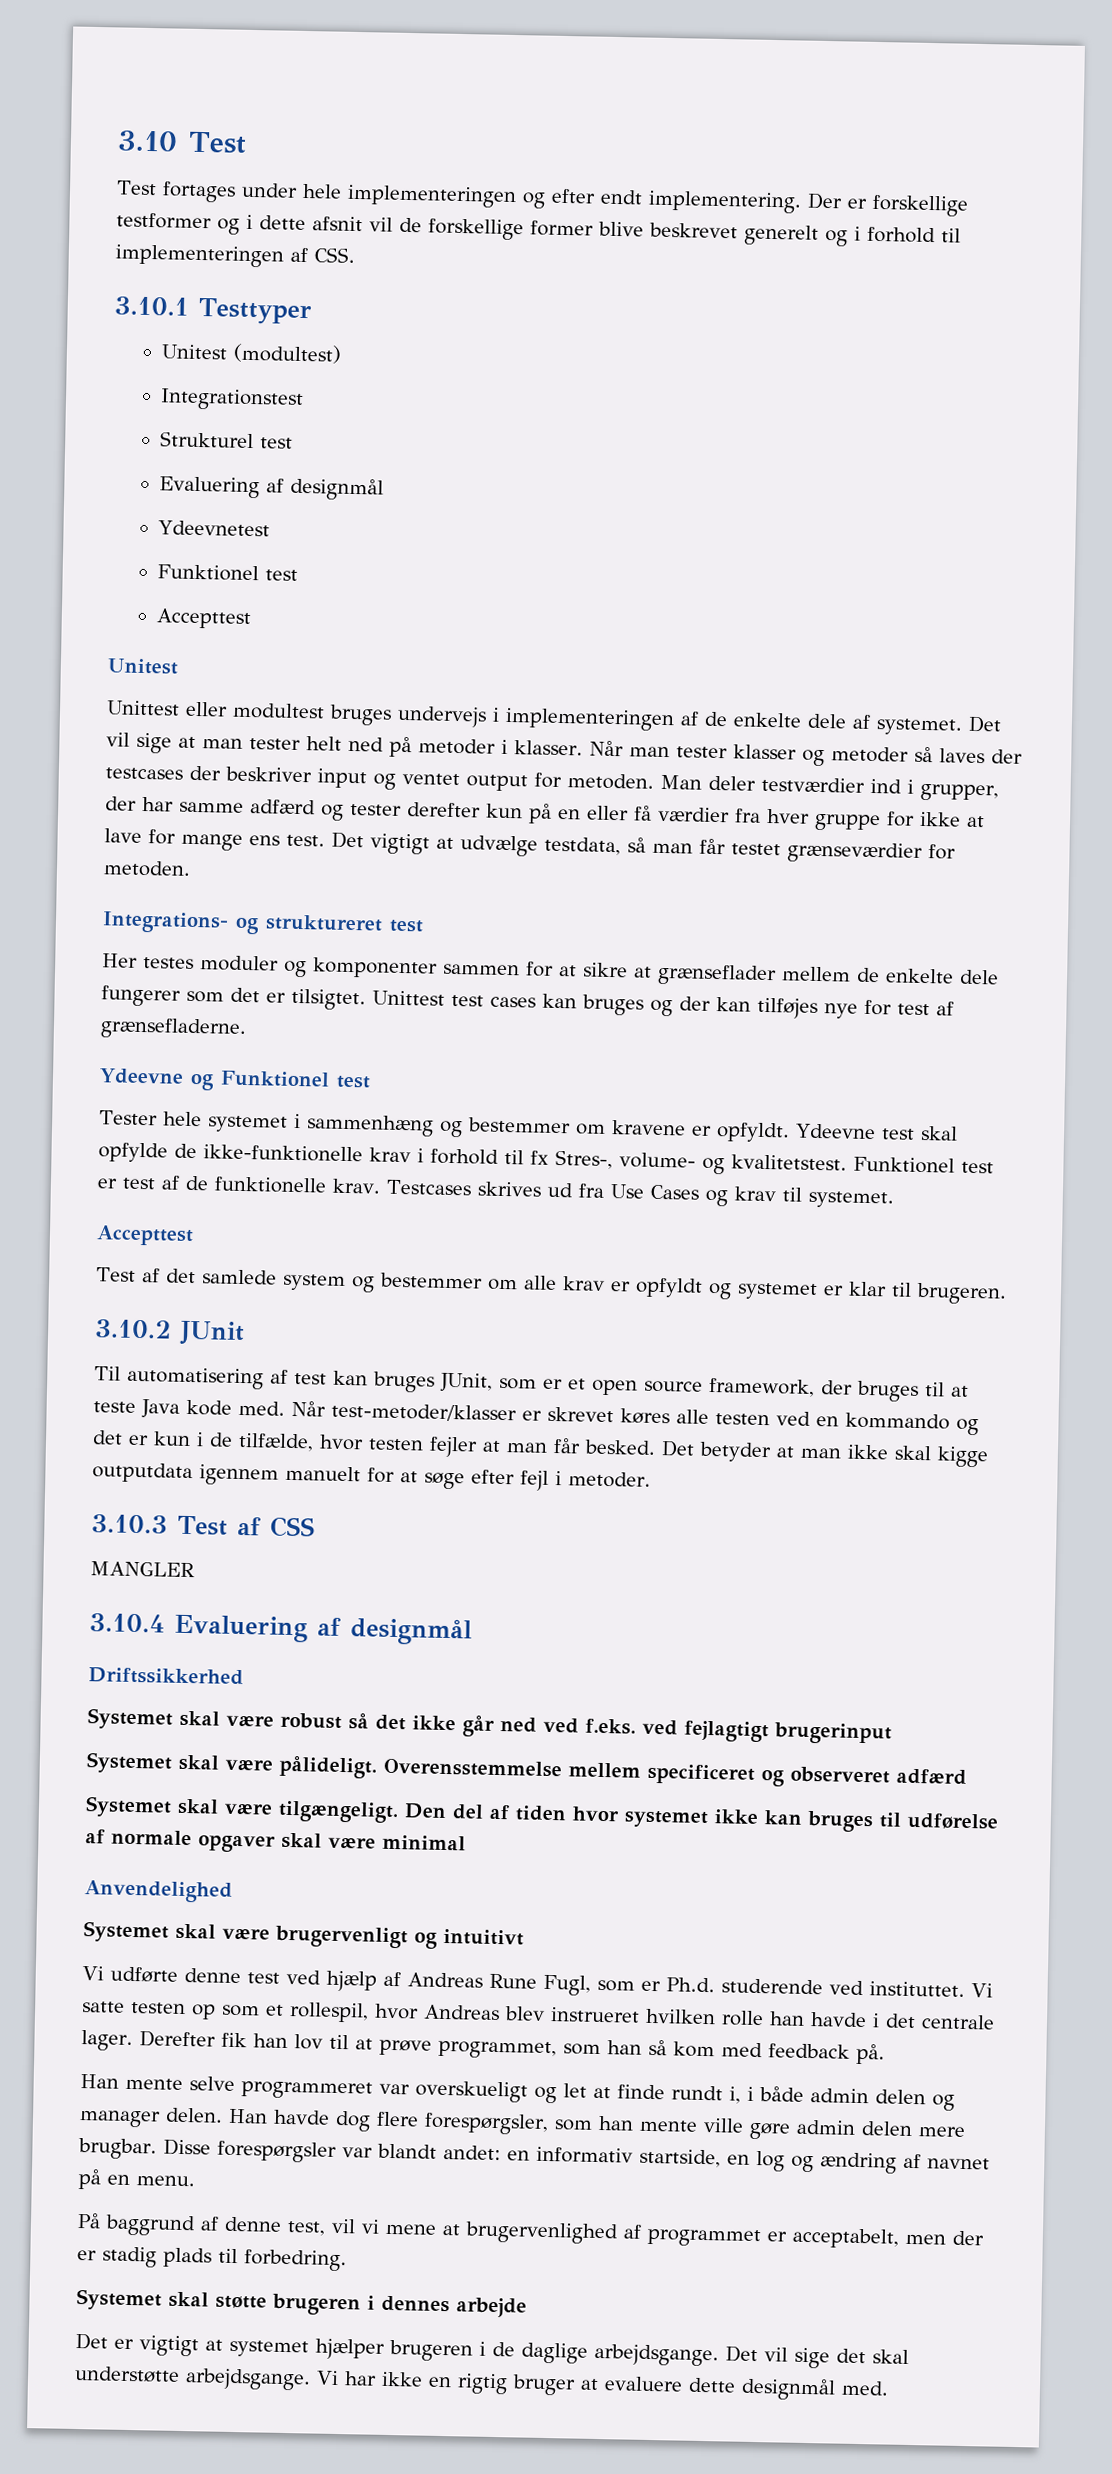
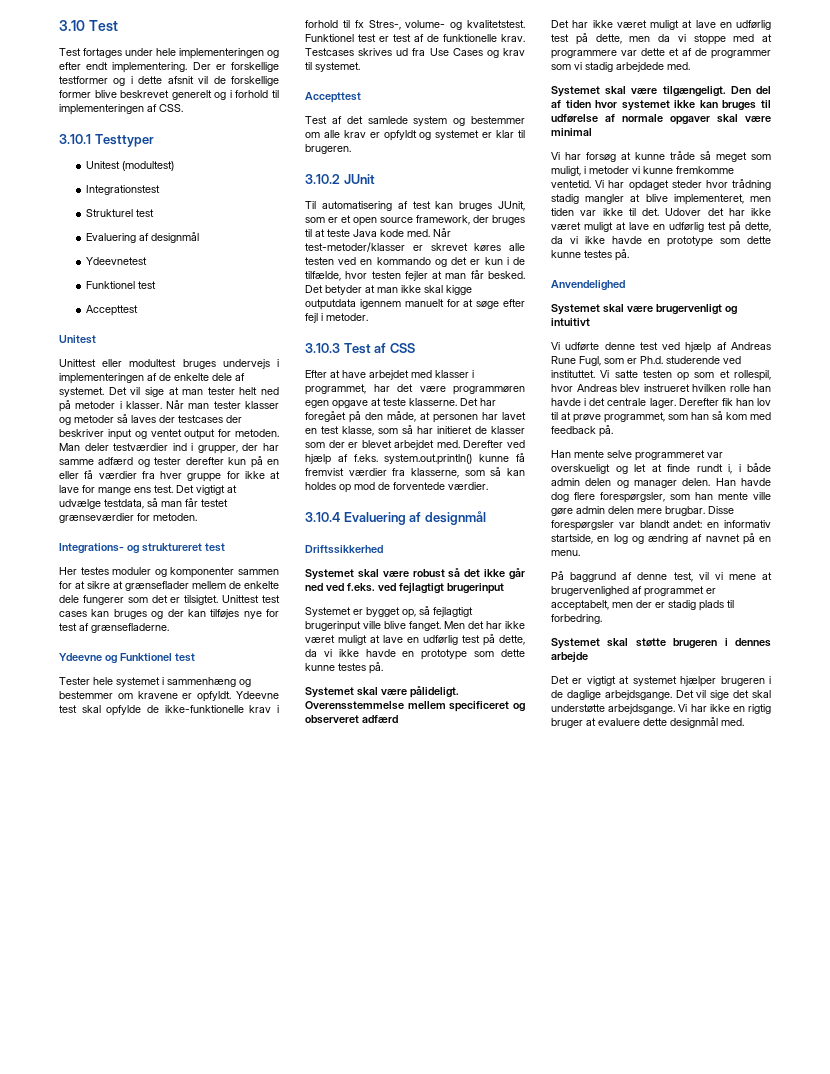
[90,1561,195,1578] MANGLER -> [305,370,474,380] [305,384,525,395] [305,398,496,409] [305,411,526,423] [305,425,525,436] [305,440,525,450] [305,453,525,465] [305,467,525,478] [305,482,488,493] Efter at have arbejdet med klasser i programmet, har det være programmøren egen opgave at teste klasserne. Det har foregået på den måde, at personen har lavet en test klasse, som så har initieret de klasser som der er blevet arbejdet med. Derefter ved hjælp af f.eks. system.out.println() kunne få fremvist værdier fra klasserne, som så kan holdes op mod de forventede værdier.
(892, 1733) none -> [305,606,473,618] [305,621,525,632] [305,634,525,646] [305,649,525,660] [305,662,383,674] // Systemet er bygget op, så fejlagtigt brugerinput ville blive fanget. Men det har ikke været muligt at lave en udførlig test på dette, da vi ikke havde en prototype som dette kunne testes på.
(967, 1776) none -> [551,20,771,30] [551,33,772,45] [551,48,771,59] [551,62,690,72] // Det har ikke været muligt at lave en udførlig test på dette, men da vi stoppe med at programmere var dette et af de programmer som vi stadig arbejdede med.
(466, 1842) none -> [551,151,771,162] [551,166,734,176] [551,179,771,191] [551,194,771,205] [551,208,771,216] [551,221,771,233] [551,236,771,247] [551,249,629,261] // Vi har forsøg at kunne tråde så meget som muligt, i metoder vi kunne fremkomme ventetid. Vi har opdaget steder hvor trådning stadig mangler at blive implementeret, men tiden var ikke til det. Udover det har ikke været muligt at lave en udførlig test på dette, da vi ikke havde en prototype som dette kunne testes på.

